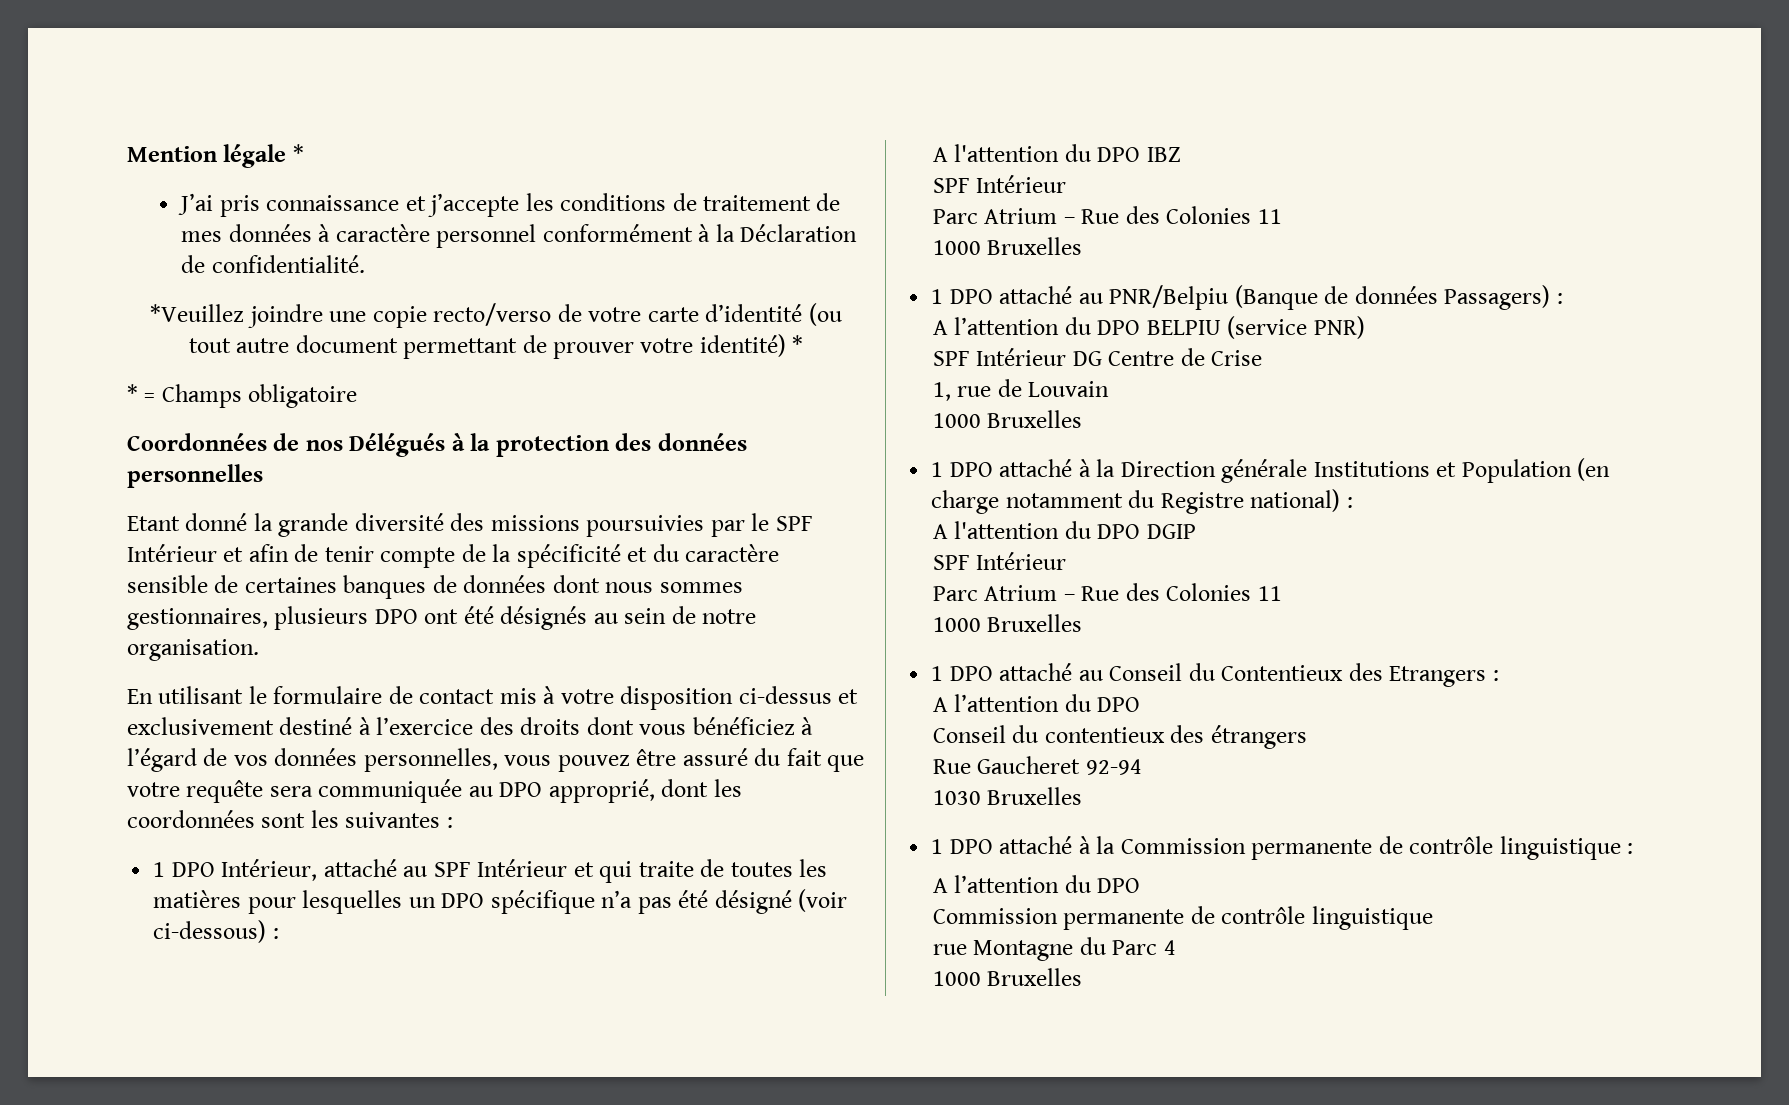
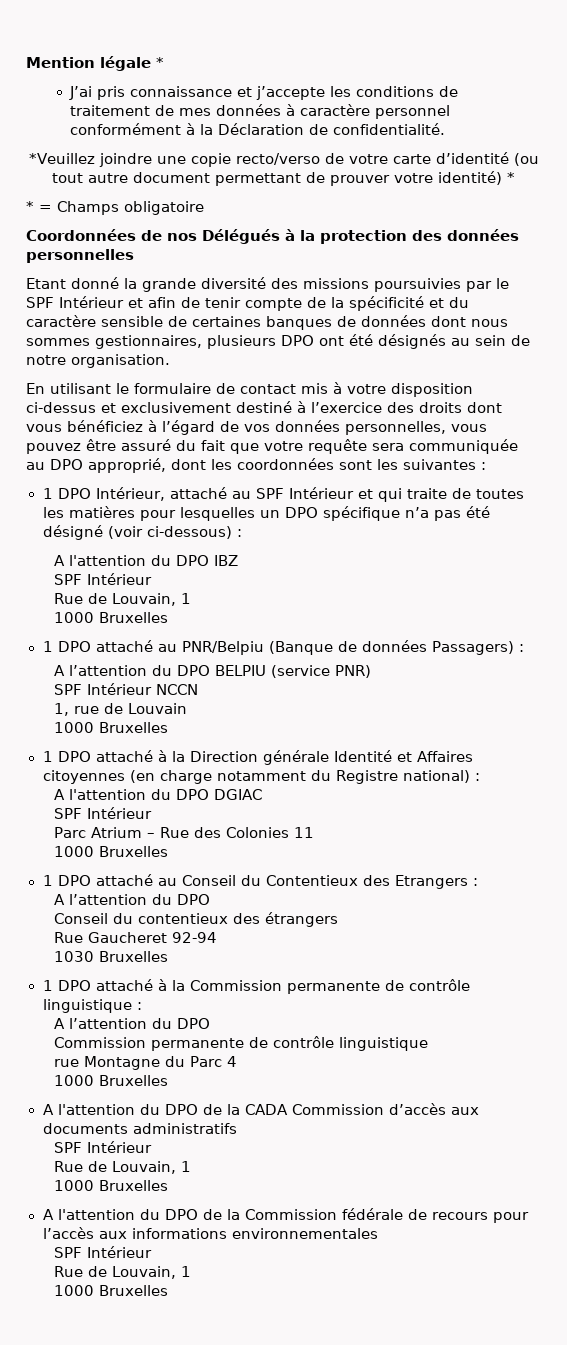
[932,206,1282,224] Parc Atrium – Rue des Colonies 11 -> [53,593,191,606] Rue de Louvain, 1
[1072,348,1263,366] DG Centre de Crise -> [155,684,198,695] NCCN
[1313,459,1572,483] Institutions et Population -> [333,750,473,762] [42,770,125,784] Identité et Affaires citoyennes
[1146,524,1196,539] DGIP -> [213,789,262,800] DGIAC
(1083, 977) none -> [42,1103,479,1115] [42,1123,237,1134] [53,1141,152,1153] [53,1161,191,1174] [53,1180,168,1191] [42,1208,529,1223] [42,1227,378,1239] [53,1246,152,1258] [53,1266,191,1279] [53,1285,168,1296] // A l'attention du DPO de la CADA Commission d’accès aux documents administratifs // SPF Intérieur // Rue de Louvain, 1 // 1000 Bruxelles // A l'attention du DPO de la Commission fédérale de recours pour l’accès aux informations environnementales // SPF Intérieur // Rue de Louvain, 1 // 1000 Bruxelles

